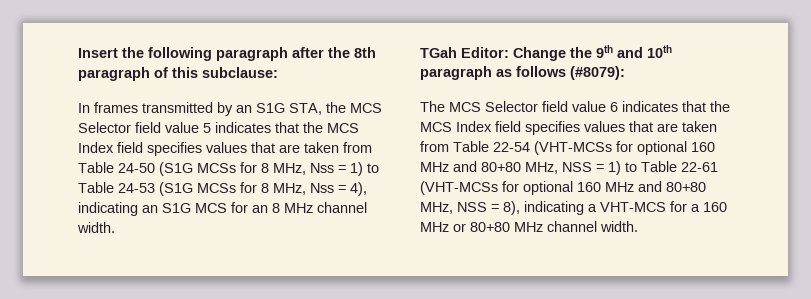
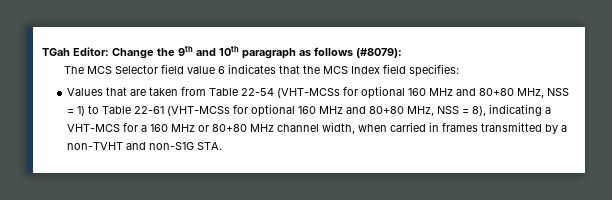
[78,47,376,61] [78,67,278,81] [78,102,382,116] [78,122,359,133] [78,142,372,156] [78,162,379,176] [78,182,367,196] [78,202,367,216] [77,222,115,233] Insert the following paragraph after the 8th paragraph of this subclause: // In frames transmitted by an S1G STA, the MCS Selector field value 5 indicates that the MCS Index field specifies values that are taken from Table 24-50 (S1G MCSs for 8 MHz, Nss = 1) to Table 24-53 (S1G MCSs for 8 MHz, Nss = 4), indicating an S1G MCS for an 8 MHz channel width. // -> (42, 52) none
[525,121,625,135] specifies values -> [409,64,460,77] [67,88,104,96] specifies: // Values
[600,221,638,232] width. -> [322,122,568,134] [67,142,223,150] width, when carried in frames transmitted by a non-TVHT and non-S1G STA.

